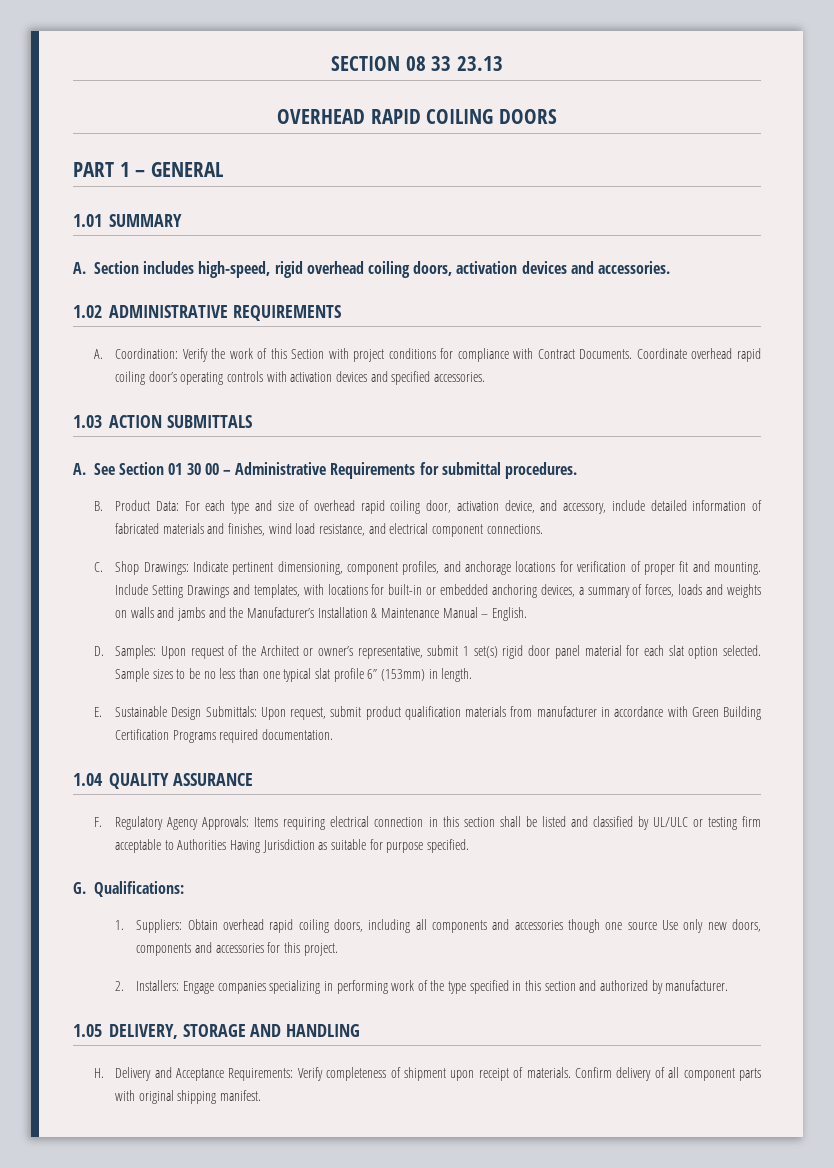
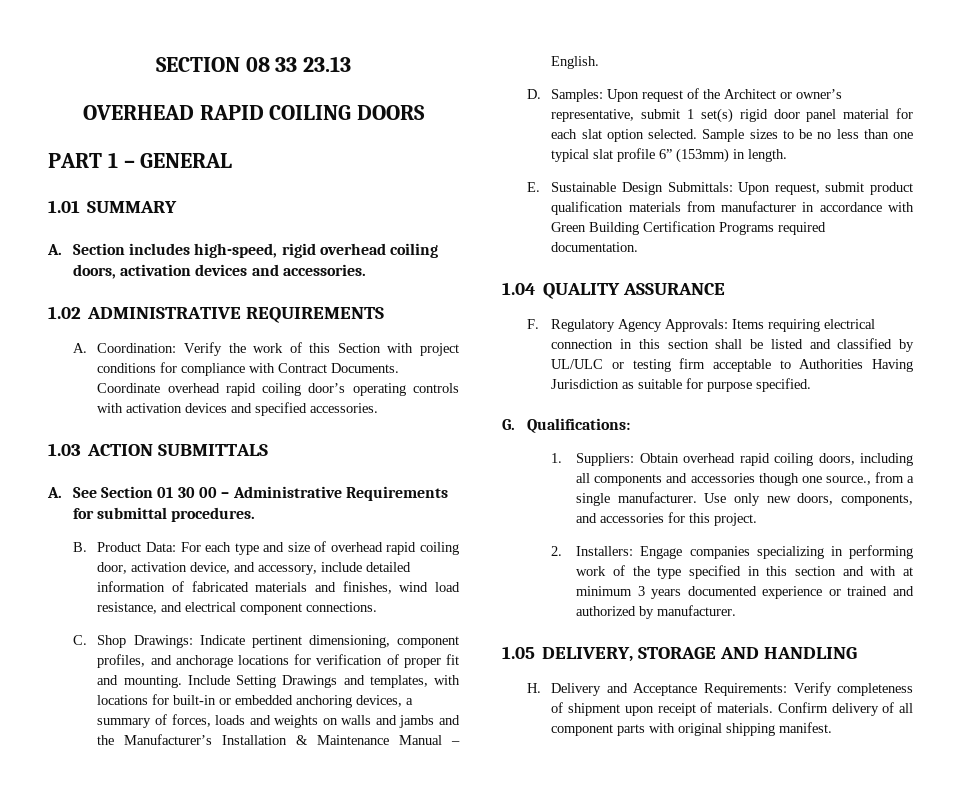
[627,922,657,930] source -> [825,472,914,485] [576,492,697,506] source., from a single manufacturer.
[136,943,192,956] components -> [841,494,913,506] components,
(597, 985) none -> [870,566,913,576] [576,586,914,599] with at minimum 3 years documented experience or trained and

